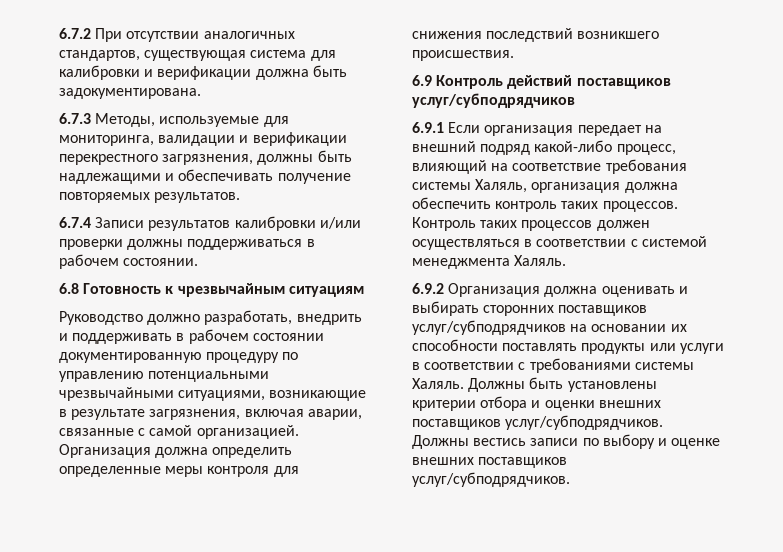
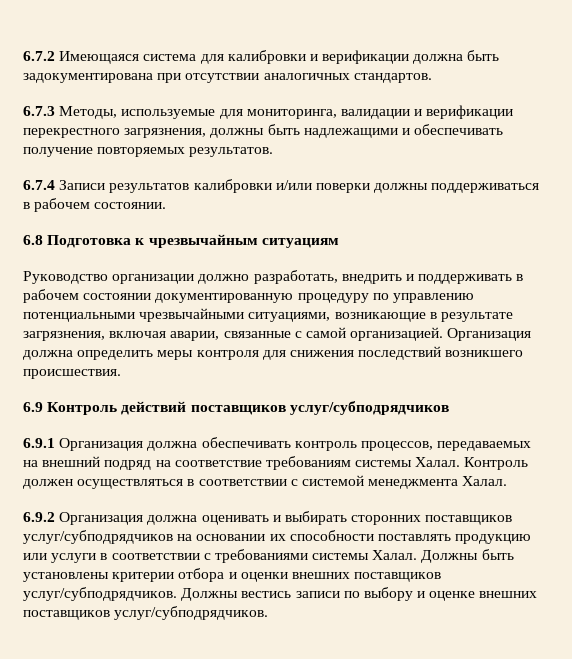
[95,28,295,42] [59,50,247,61] При отсутствии аналогичных стандартов, существующая -> [59,51,140,64] Имеющаяся
[59,88,201,99] задокументирована. -> [23,73,432,83] задокументирована при отсутствии аналогичных стандартов.
[59,239,123,250] проверки -> [315,183,370,193] поверки
[83,283,162,294] Готовность -> [47,235,132,248] Подготовка
(143, 318) none -> [112,274,195,284] организации
[59,466,161,477] определенные -> (154, 355) none
[448,122,662,136] [412,140,676,155] [412,159,687,174] [412,179,678,193] [412,197,678,212] [412,217,593,231] Если организация передает на внешний подряд какой-либо процесс, влияющий на соответствие требования системы Халяль, организация должна обеспечить контроль таких процессов. Контроль таких процессов -> [59,437,532,451] [23,456,529,470] Организация должна обеспечивать контроль процессов, передаваемых на внешний подряд на соответствие требованиям системы Халал. Контроль
[514,255,567,266] Халяль. -> [462,476,508,486] Халал.
[581,343,646,354] продукты -> [455,534,532,544] продукцию
[412,378,464,389] Халяль. -> [372,550,418,560] Халал.

